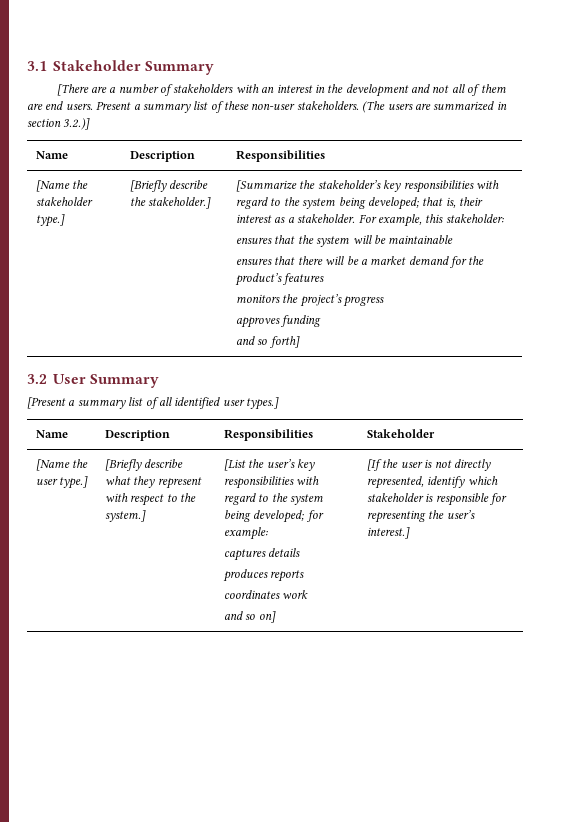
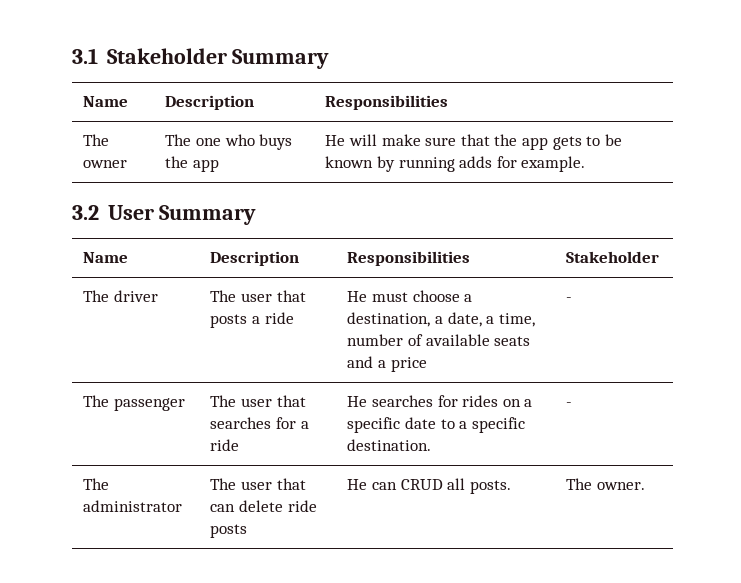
[56,84,506,97] [27,101,507,113] [27,118,91,130] [36,151,69,159] [130,151,196,162] [236,150,326,162] [36,180,89,192] [36,197,94,206] [36,214,66,227] [130,180,209,192] [130,197,212,209] [236,180,499,193] [236,197,484,210] [236,214,504,227] [236,235,454,247] [236,256,485,268] [235,273,325,286] [236,294,385,307] [236,315,322,328] [236,336,300,348] [27,374,160,388] [27,397,279,410] [36,430,69,438] [105,430,171,441] [224,429,314,441] [367,429,436,438] [36,459,89,471] [36,476,89,489] [105,459,184,471] [105,476,202,489] [105,493,197,506] [105,510,147,522] [224,459,316,471] [224,476,320,489] [224,493,324,505] [224,510,324,523] [224,527,269,540] [224,548,301,561] [223,569,305,582] [224,590,309,599] [224,611,276,623] [367,459,491,471] [367,476,498,489] [367,493,508,506] [367,510,475,523] [367,527,411,539] // [There are a number of stakeholders with an interest in the development and not all of them are end users. Present a summary list of these non-user stakeholders. (The users are summarized in section 3.2.)] // Name | Description | Responsibilities // [Name the stakeholder type.] | [Briefly describe the stakeholder.] | [Summarize the stakeholder’s key responsibilities with regard to the system being developed; that is, their interest as a stakeholder. For example, this stakeholder: // ensures that the system will be maintainable // ensures that there will be a market demand for the product’s features // monitors the project’s progress // approves funding // and so forth] // 3.2 User Summary // [Present a summary list of all identified user types.] // Name | Description | Responsibilities | Stakeholder // [Name the user type.] | [Briefly describe what they represent with respect to the system.] | [List the user’s key responsibilities with regard to the system being developed; for example: // captures details // produces reports // coordinates work // and so on] | [If the user is not directly represented, identify which stakeholder is responsible for representing the user’s interest.] -> [83,96,129,107] [165,95,255,110] [325,95,449,110] [83,134,110,146] [83,160,128,168] [165,134,293,150] [165,156,219,172] [325,134,622,150] [325,156,586,172] [72,205,257,225] [83,252,129,263] [210,251,300,266] [347,251,471,266] [566,251,660,263] [83,290,158,302] [210,290,306,302] [210,312,294,328] [347,290,473,302] [347,312,535,327] [347,334,531,346] [347,356,427,372] [566,297,573,302] [83,395,185,411] [210,395,306,407] [210,417,309,429] [210,439,240,451] [347,395,533,407] [347,417,525,433] [347,439,432,451] [566,402,573,407] [83,478,110,490] [83,500,183,512] [210,478,306,490] [210,500,317,512] [210,524,248,538] [347,478,511,494] [566,478,645,490] // Name | Description | Responsibilities // The owner | The one who buys the app | He will make sure that the app gets to be known by running adds for example. // 3.2 User Summary // Name | Description | Responsibilities | Stakeholder // The driver | The user that posts a ride | He must choose a destination, a date, a time, number of available seats and a price | - // The passenger | The user that searches for a ride | He searches for rides on a specific date to a specific destination. | - // The administrator | The user that can delete ride posts | He can CRUD all posts. | The owner.

